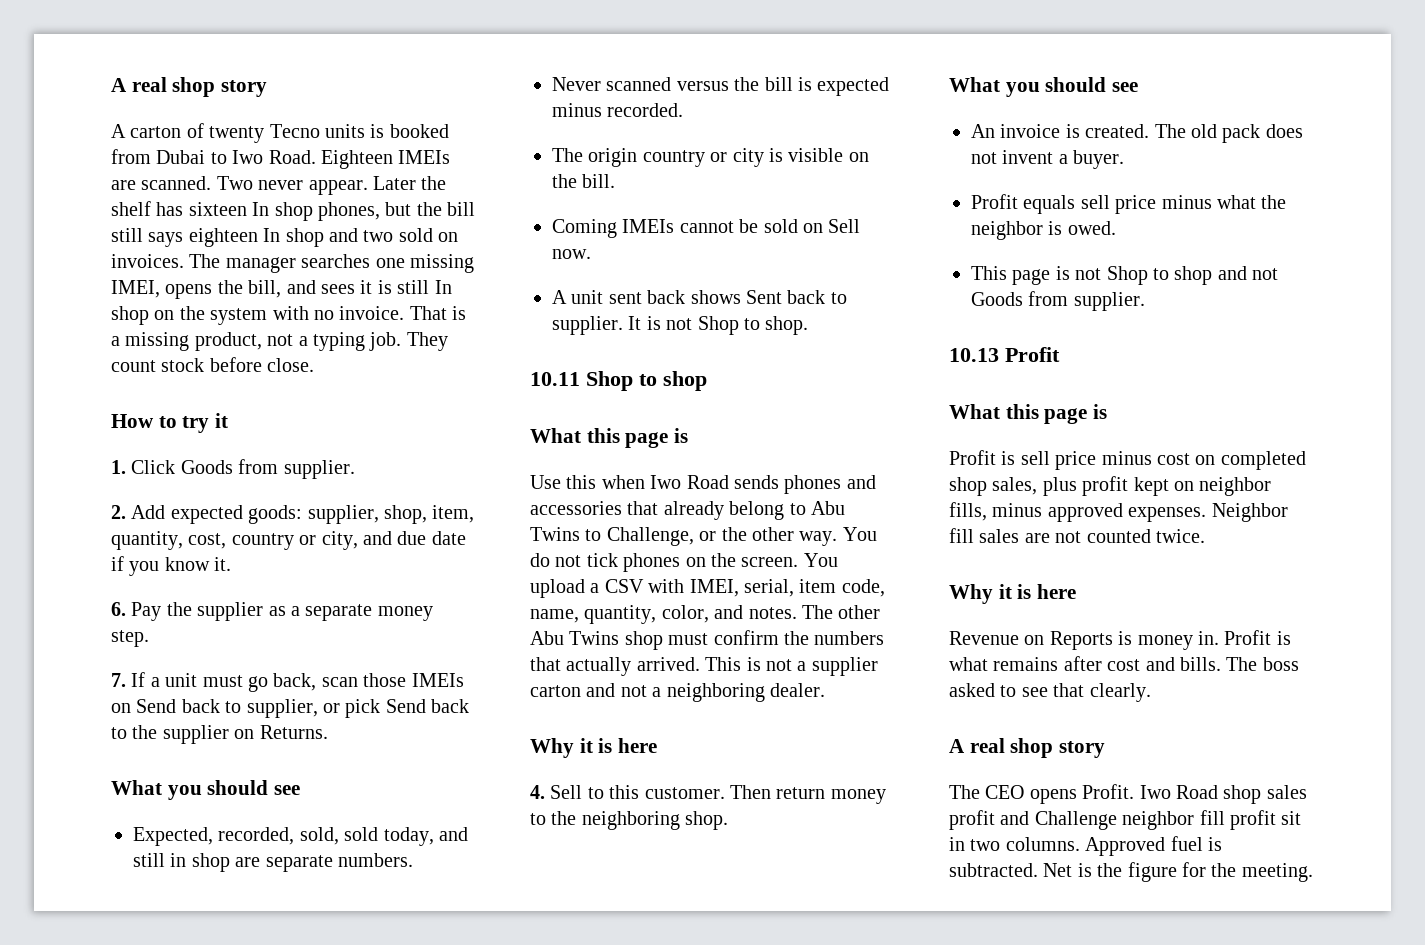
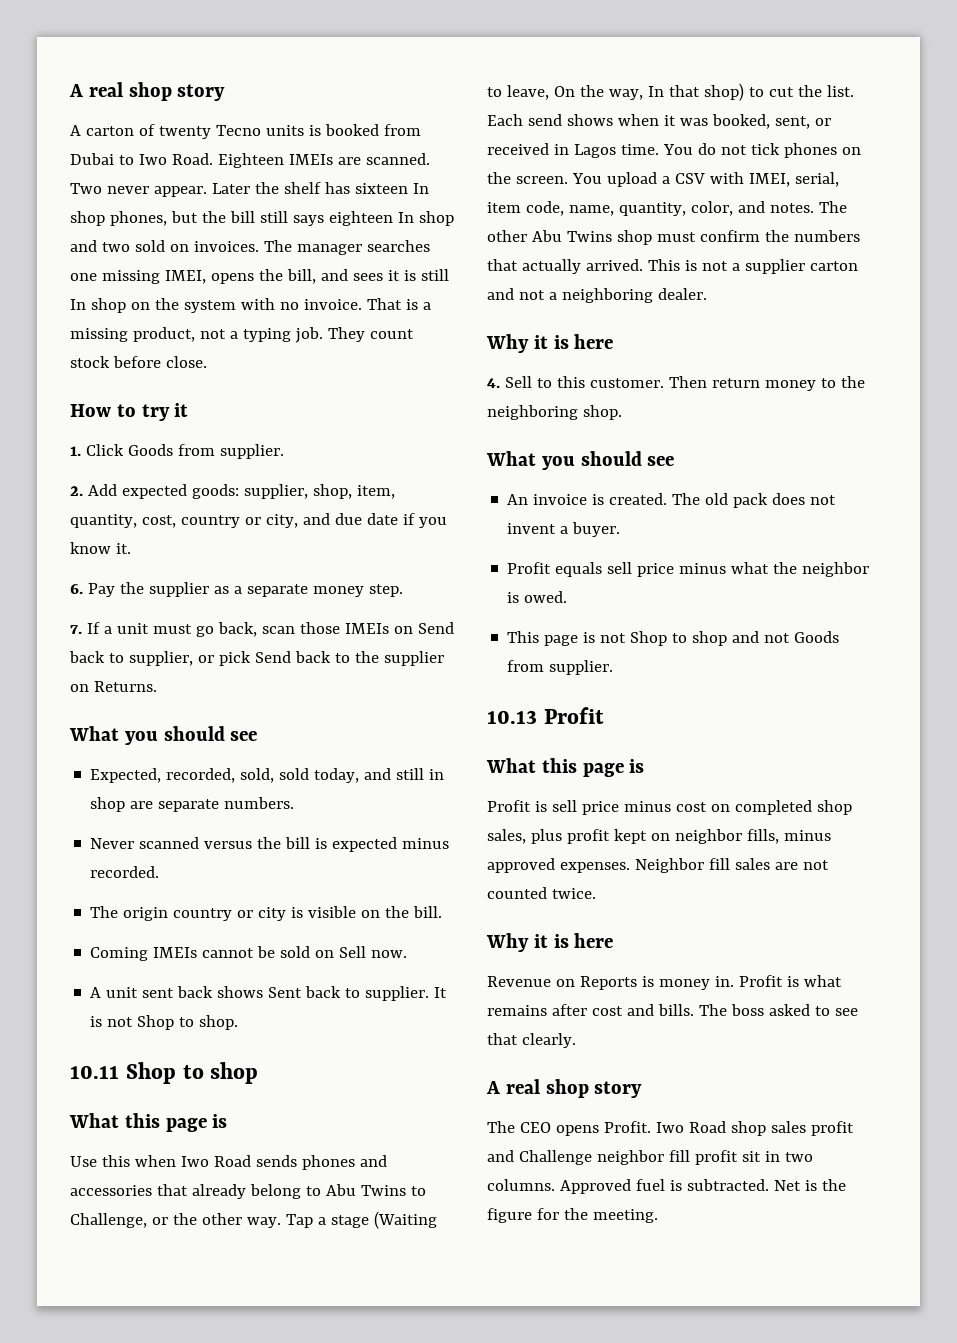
(838, 538) none -> [285,1211,437,1229] [487,83,854,101] [487,114,831,129] [487,143,659,158] Tap a stage (Waiting to leave, On the way, In that shop) to cut the list. Each send shows when it was booked, sent, or received in Lagos time.

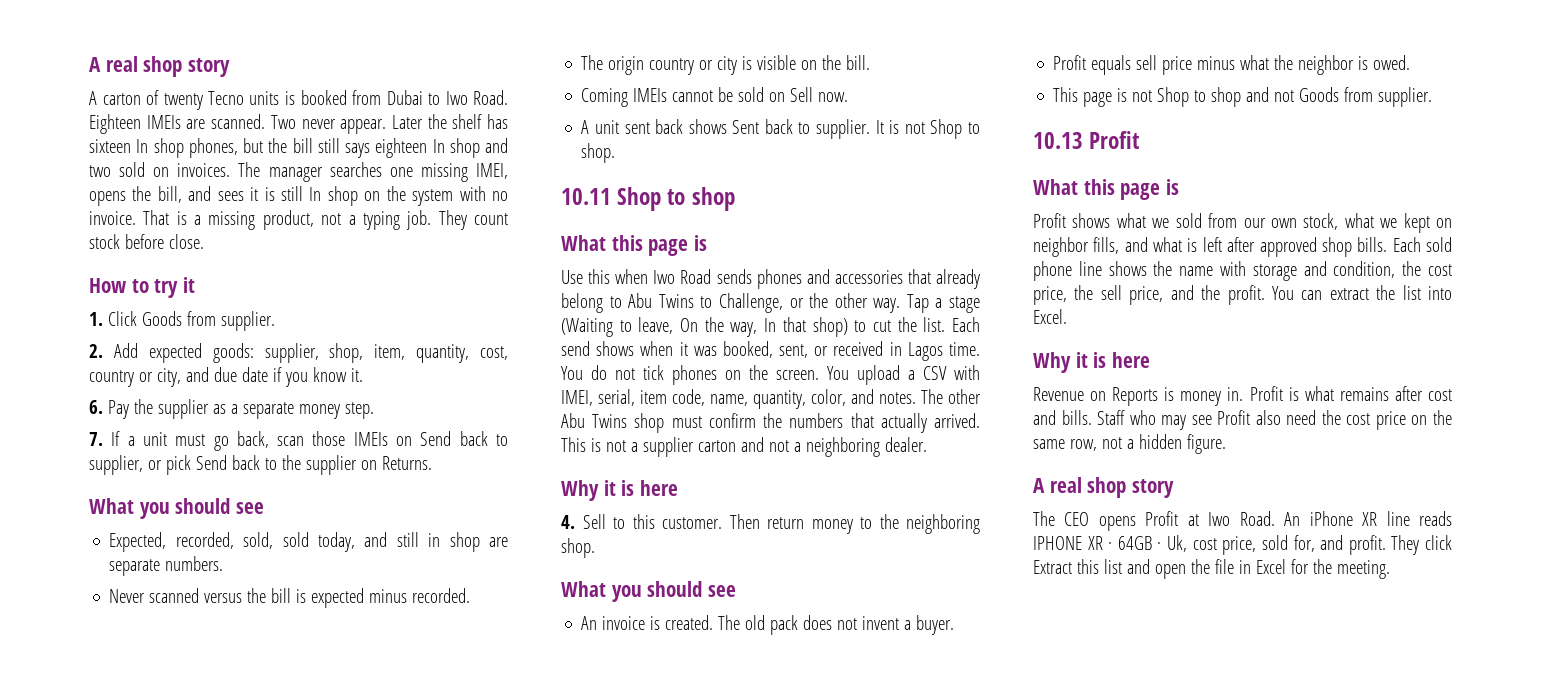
[534,800,852,815] [487,829,831,844] [487,858,829,873] [487,887,596,899] is sell price minus cost on completed shop sales, plus profit kept on neighbor fills, minus approved expenses. Neighbor fill sales are not counted twice. -> [1072,213,1452,233] [1033,237,1452,257] [1033,261,1452,281] [1033,285,1452,305] [1033,309,1067,324] shows what we sold from our own stock, what we kept on neighbor fills, and what is left after approved shop bills. Each sold phone line shows the name with storage and condition, the cost price, the sell price, and the profit. You can extract the list into Excel.
[698,1004,858,1016] [487,1033,576,1048] The boss asked to see that clearly. -> [1097,410,1452,430] [1033,434,1226,454] Staff who may see Profit also need the cost price on the same row, not a hidden figure.
[603,1121,854,1136] [487,1150,813,1165] [487,1179,846,1194] [487,1208,532,1223] Profit. Iwo Road shop sales profit and Challenge neighbor fill profit sit in two columns. Approved fuel is subtracted. Net is the figure -> [1145,511,1452,526] [1033,535,1452,555] [1033,559,1286,579] Profit at Iwo Road. An iPhone XR line reads IPHONE XR · 64GB · Uk, cost price, sold for, and profit. They click Extract this list and open the file in Excel

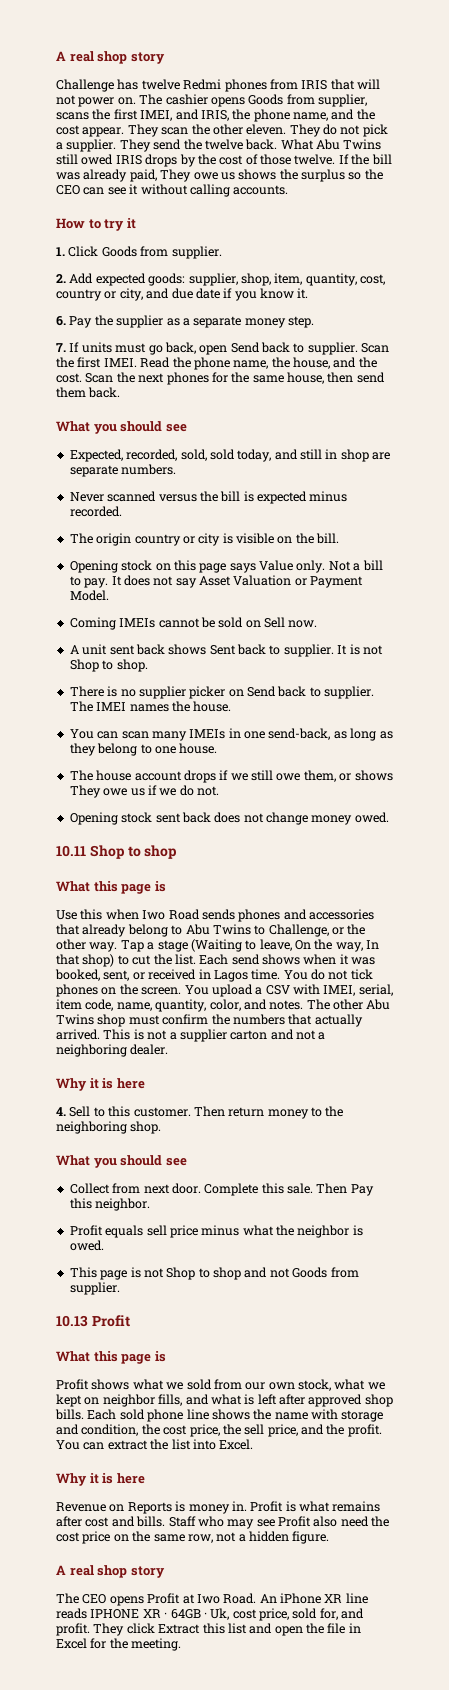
[89,56,230,77] [89,90,508,110] [89,114,508,134] [89,138,508,158] [89,162,508,182] [89,186,508,206] [89,210,509,230] [89,234,204,249] A real shop story // A carton of twenty Tecno units is booked from Dubai to Iwo Road. Eighteen IMEIs are scanned. Two never appear. Later the shelf has sixteen In shop phones, but the bill still says eighteen In shop and two sold on invoices. The manager searches one missing IMEI, opens the bill, and sees it is still In shop on the system with no invoice. That is a missing product, not a typing job. They count stock before close. -> [56,51,165,64] [56,79,380,92] [56,94,367,107] [56,109,375,122] [56,124,388,137] [56,139,382,152] [56,154,392,167] [56,169,383,182] [56,184,289,197] A real shop story // Challenge has twelve Redmi phones from IRIS that will not power on. The cashier opens Goods from supplier, scans the first IMEI, and IRIS, the phone name, and the cost appear. They scan the other eleven. They do not pick a supplier. They send the twelve back. What Abu Twins still owed IRIS drops by the cost of those twelve. If the bill was already paid, They owe us shows the surplus so the CEO can see it without calling accounts.
[127,432,167,446] a unit -> [81,342,112,353] units
[277,431,509,446] [89,455,432,475] scan those IMEIs on Send back to supplier, or pick Send back to the supplier on Returns. -> [199,342,390,355] [56,357,377,370] [56,372,385,385] [56,387,121,398] open Send back to supplier. Scan the first IMEI. Read the phone name, the house, and the cost. Scan the next phones for the same house, then send them back.
(871, 62) none -> [69,560,383,573] [69,575,364,588] [69,590,109,601] // Opening stock on this page says Value only. Not a bill to pay. It does not say Asset Valuation or Payment Model.
(616, 153) none -> [69,686,375,699] [69,701,232,712] [69,728,393,741] [69,743,218,756] [69,770,393,783] [69,785,219,798] [69,812,389,825] // There is no supplier picker on Send back to supplier. The IMEI names the house. // You can scan many IMEIs in one send-back, as long as they belong to one house. // The house account drops if we still owe them, or shows They owe us if we do not. // Opening stock sent back does not change money owed.
[581,615,955,635] An invoice is created. The old pack does not invent a buyer. -> [69,1183,374,1196] [69,1198,151,1211] Collect from next door. Complete this sale. Then Pay this neighbor.

